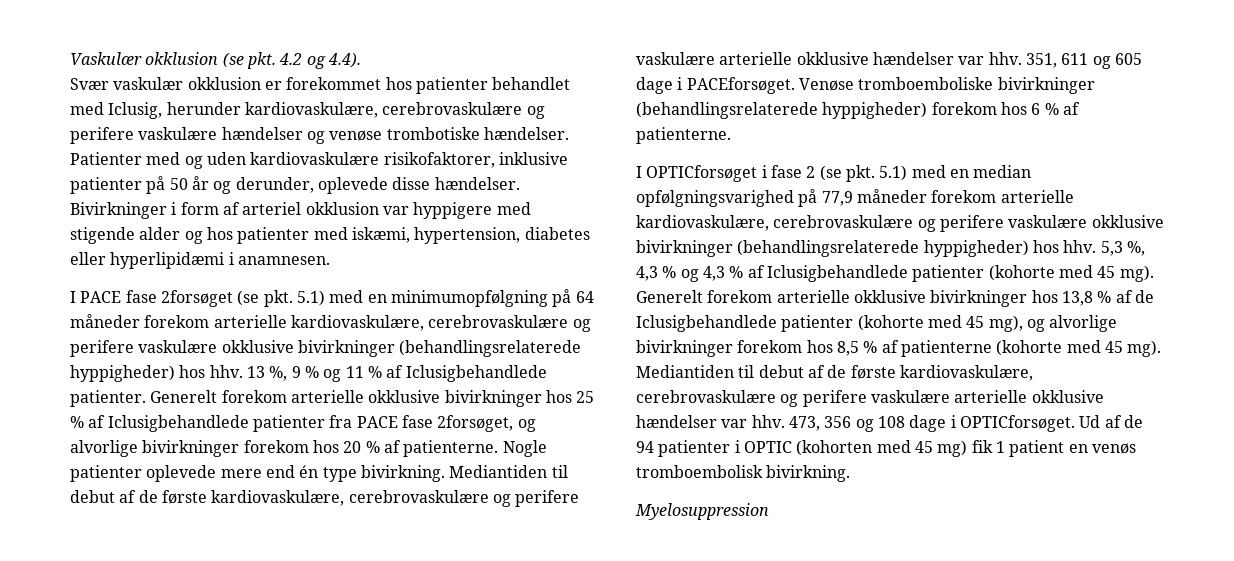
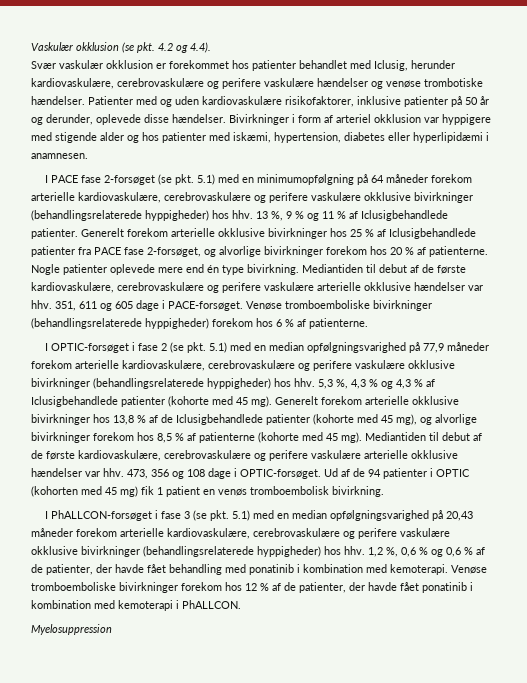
[160,290,233,307] 2forsøget -> [104,175,156,185] 2-forsøget
[437,415,514,432] 2forsøget, -> [147,247,201,257] 2-forsøget,
[686,77,795,94] PACEforsøget. -> [168,301,243,311] PACE-forsøget.
[646,165,758,182] OPTICforsøget -> [51,343,130,353] OPTIC-forsøget
[959,415,1075,432] OPTICforsøget. -> [240,469,321,479] OPTIC-forsøget.
(851, 473) none -> [45,510,474,521] [31,528,450,539] [31,546,485,557] [31,564,487,575] [31,582,473,593] [31,600,241,611] // I PhALLCON-forsøget i fase 3 (se pkt. 5.1) med en median opfølgningsvarighed på 20,43 måneder forekom arterielle kardiovaskulære, cerebrovaskulære og perifere vaskulære okklusive bivirkninger (behandlingsrelaterede hyppigheder) hos hhv. 1,2 %, 0,6 % og 0,6 % af de patienter, der havde fået behandling med ponatinib i kombination med kemoterapi. Venøse tromboemboliske bivirkninger forekom hos 12 % af de patienter, der havde fået ponatinib i kombination med kemoterapi i PhALLCON.

